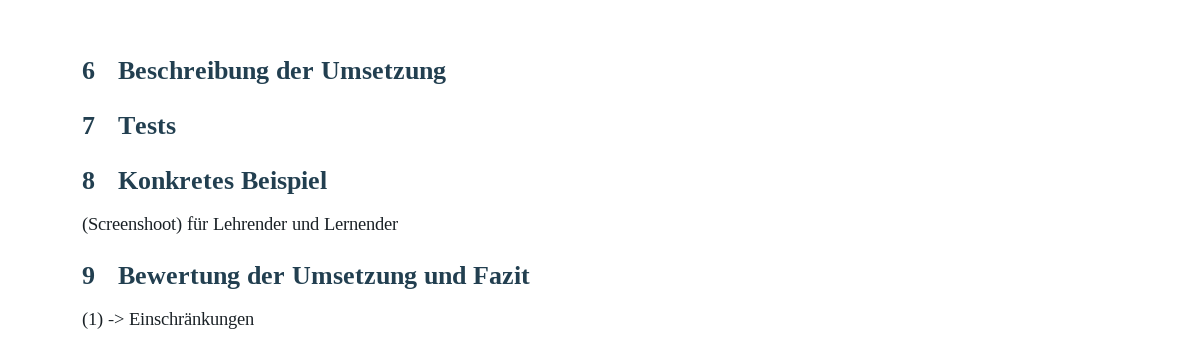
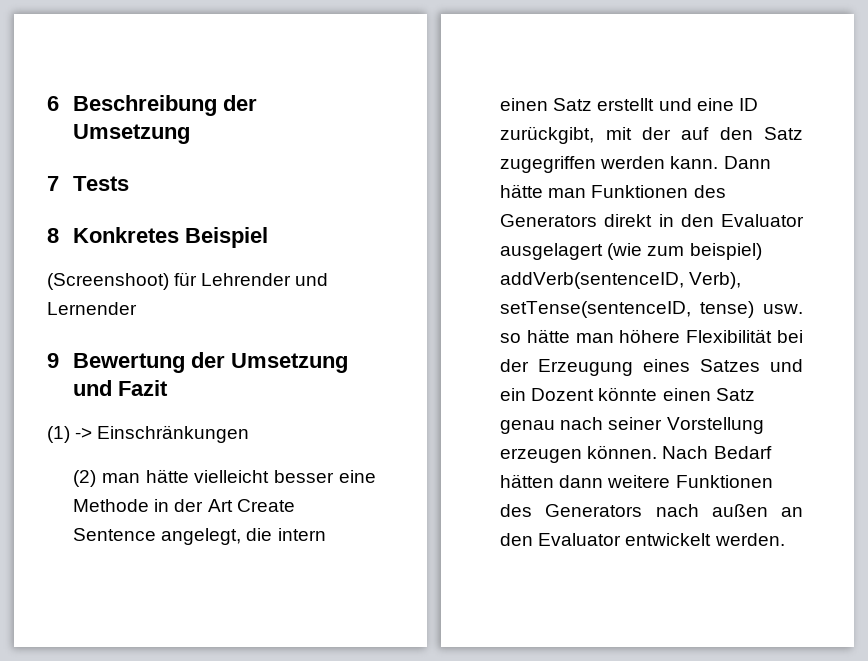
(254, 320) none -> [73,469,377,487] [73,499,295,512] [73,528,326,545] [500,98,758,111] [500,126,803,144] [500,156,771,173] [500,184,726,198] [500,214,804,227] [500,243,762,260] [500,272,742,289] [500,301,803,318] [500,329,803,343] [500,359,803,376] [500,387,755,401] [500,417,764,434] [500,445,772,463] [500,474,773,488] [500,504,803,517] [500,533,785,546] // (2) man hätte vielleicht besser eine Methode in der Art Create Sentence angelegt, die intern einen Satz erstellt und eine ID zurückgibt, mit der auf den Satz zugegriffen werden kann. Dann hätte man Funktionen des Generators direkt in den Evaluator ausgelagert (wie zum beispiel) addVerb(sentenceID, Verb), setTense(sentenceID, tense) usw. so hätte man höhere Flexibilität bei der Erzeugung eines Satzes und ein Dozent könnte einen Satz genau nach seiner Vorstellung erzeugen können. Nach Bedarf hätten dann weitere Funktionen des Generators nach außen an den Evaluator entwickelt werden.

